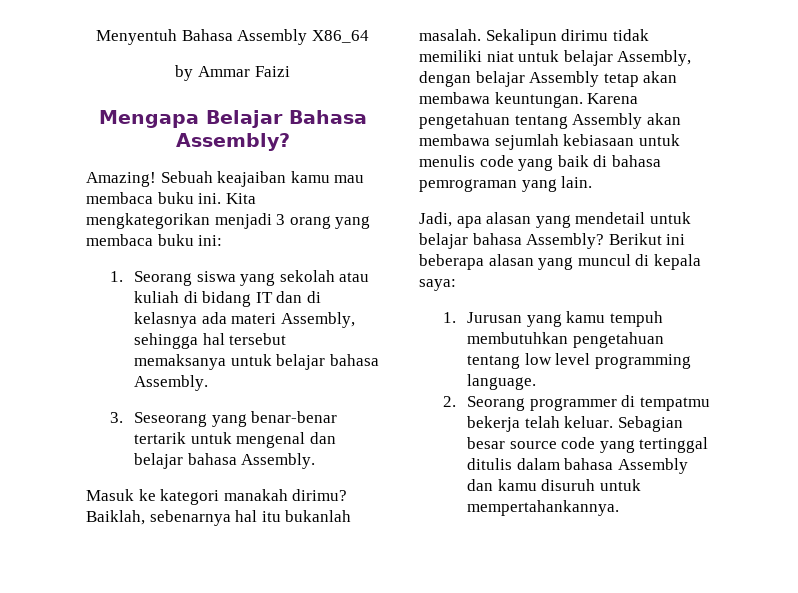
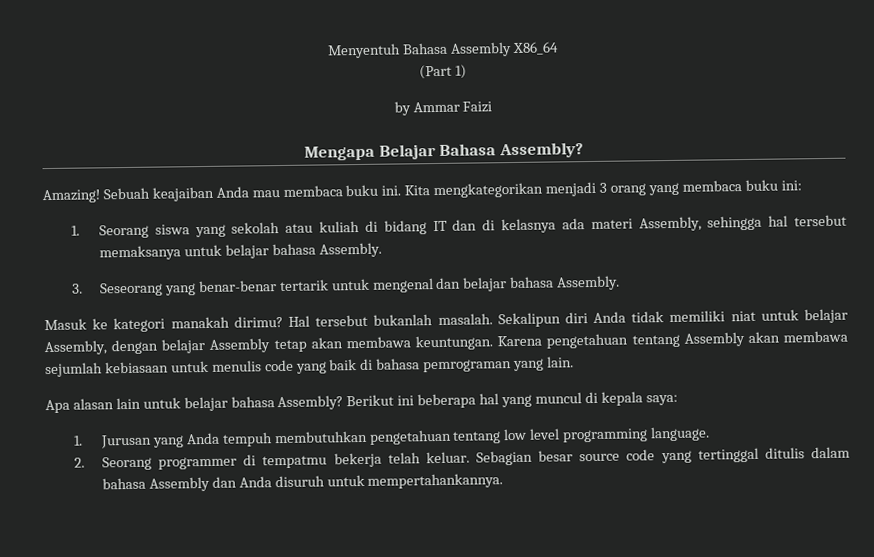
(369, 36) none -> [419,64,467,80] // (Part 1)
[290,171,330,183] kamu -> [215,186,249,198] Anda
[86,510,281,526] Baiklah, sebenarnya hal itu -> [287,314,369,327] Hal tersebut
[561,29,609,41] dirimu -> [564,311,627,324] diri Anda
[419,212,646,228] Jadi, apa alasan yang mendetail -> [45,397,141,414] Apa alasan lain
[488,254,534,266] alasan -> [479,393,500,405] hal
[566,311,606,323] kamu -> [185,432,220,445] Anda
[497,479,537,491] kamu -> [238,476,272,488] Anda

